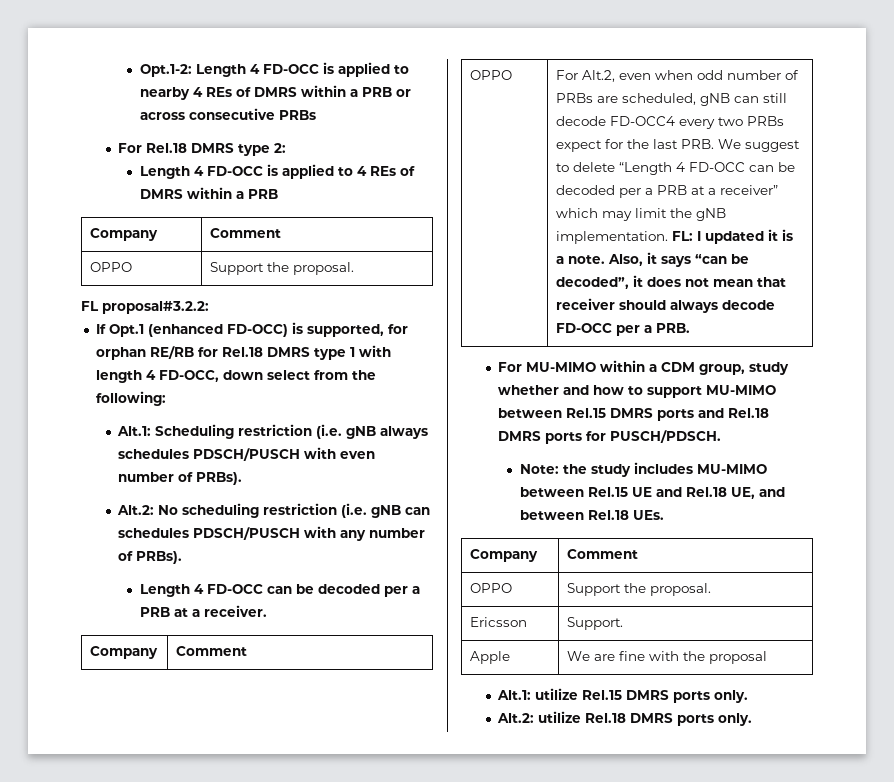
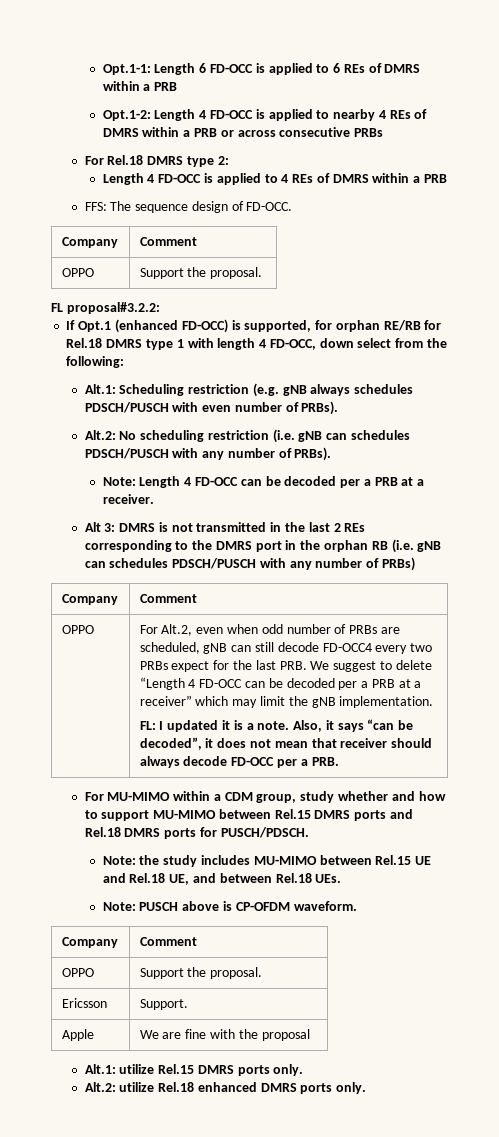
(139, 70) none -> [102,63,421,75] [102,81,178,91] Opt.1-1: Length 6 FD-OCC is applied to 6 REs of DMRS within a PRB //
(278, 194) none -> [84,201,293,213] // FFS: The sequence design of FD-OCC.
[315,424,342,439] (i.e. -> [252,383,279,397] (e.g.
(182, 557) none -> [102,477,136,486] Note:
(267, 611) none -> [84,522,366,532] [84,539,442,553] [84,557,415,571] // Alt 3: DMRS is not transmitted in the last 2 REs corresponding to the DMRS port in the orphan RB (i.e. gNB can schedules PDSCH/PUSCH with any number of PRBs)
(669, 237) none -> (434, 702) //
(664, 515) none -> [102,901,357,911] // Note: PUSCH above is CP-OFDM waveform.
(626, 718) none -> [197,1082,257,1092] enhanced

